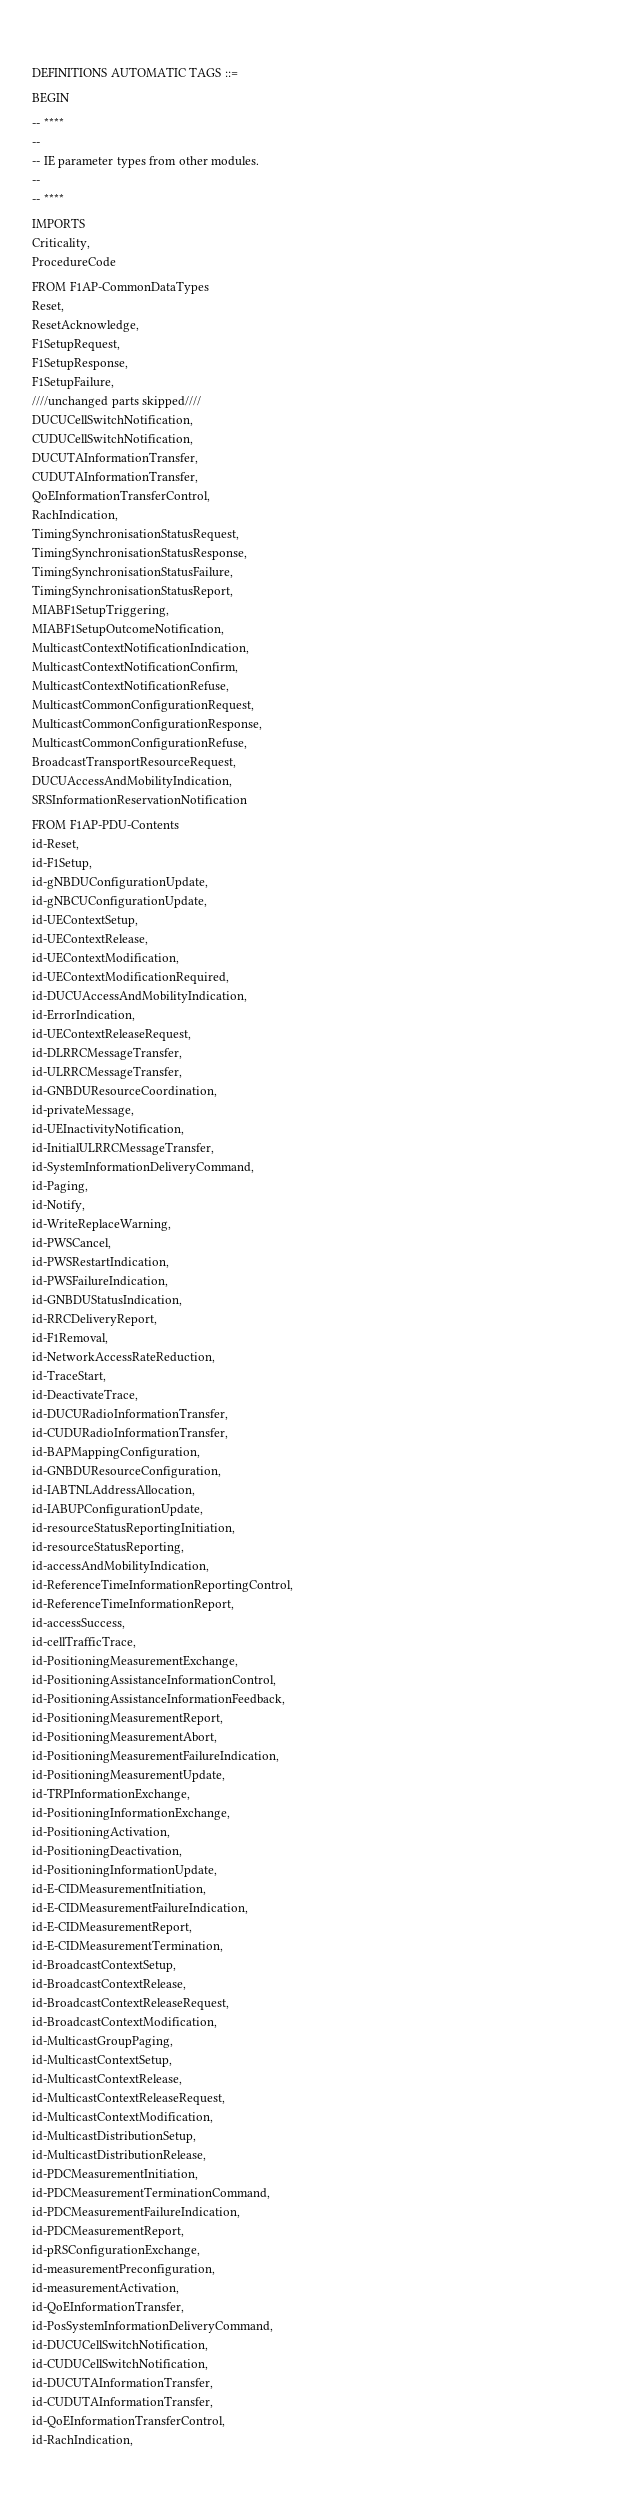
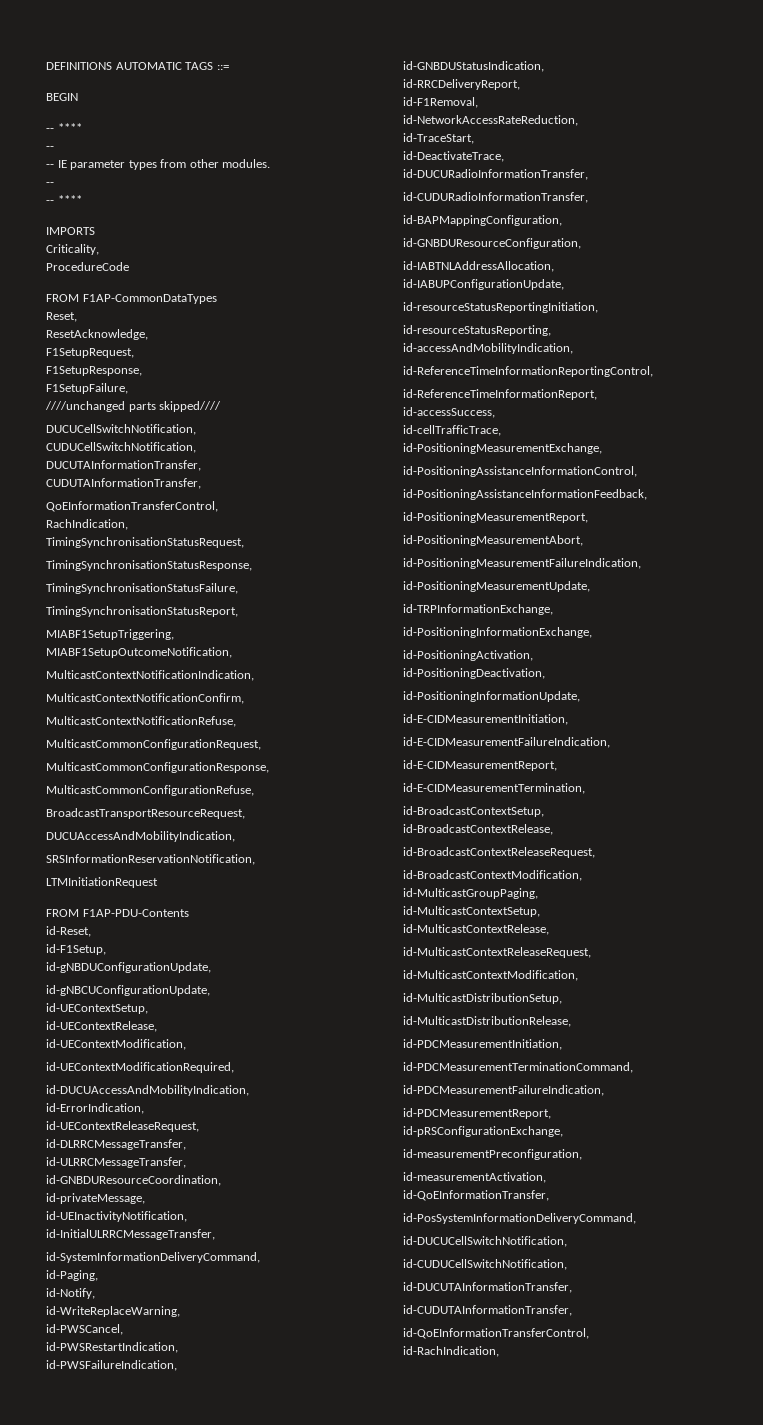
[32,795,247,804] SRSInformationReservationNotification -> [46,854,255,865] [46,877,158,888] SRSInformationReservationNotification, // LTMInitiationRequest

